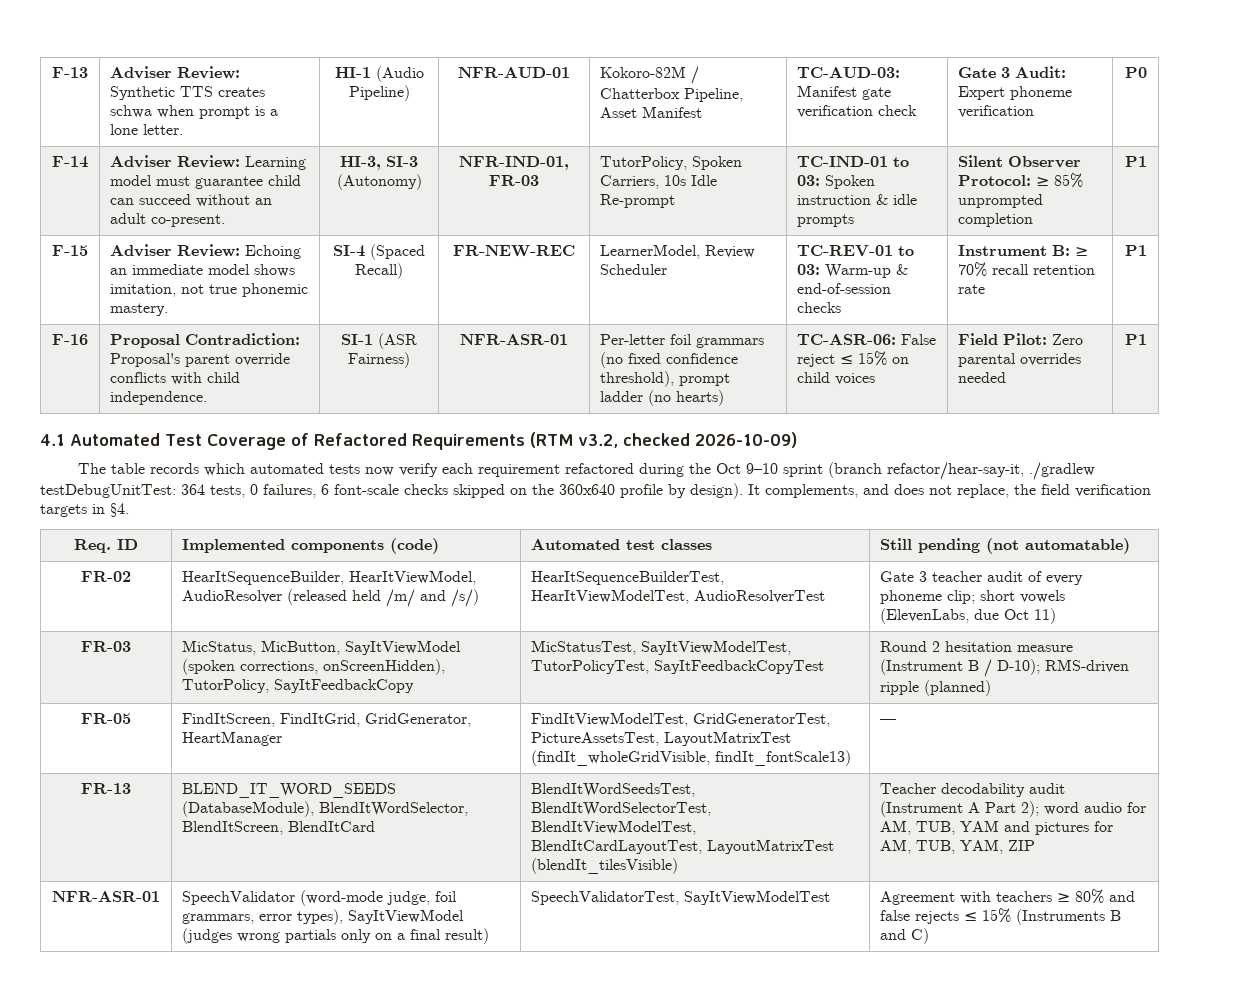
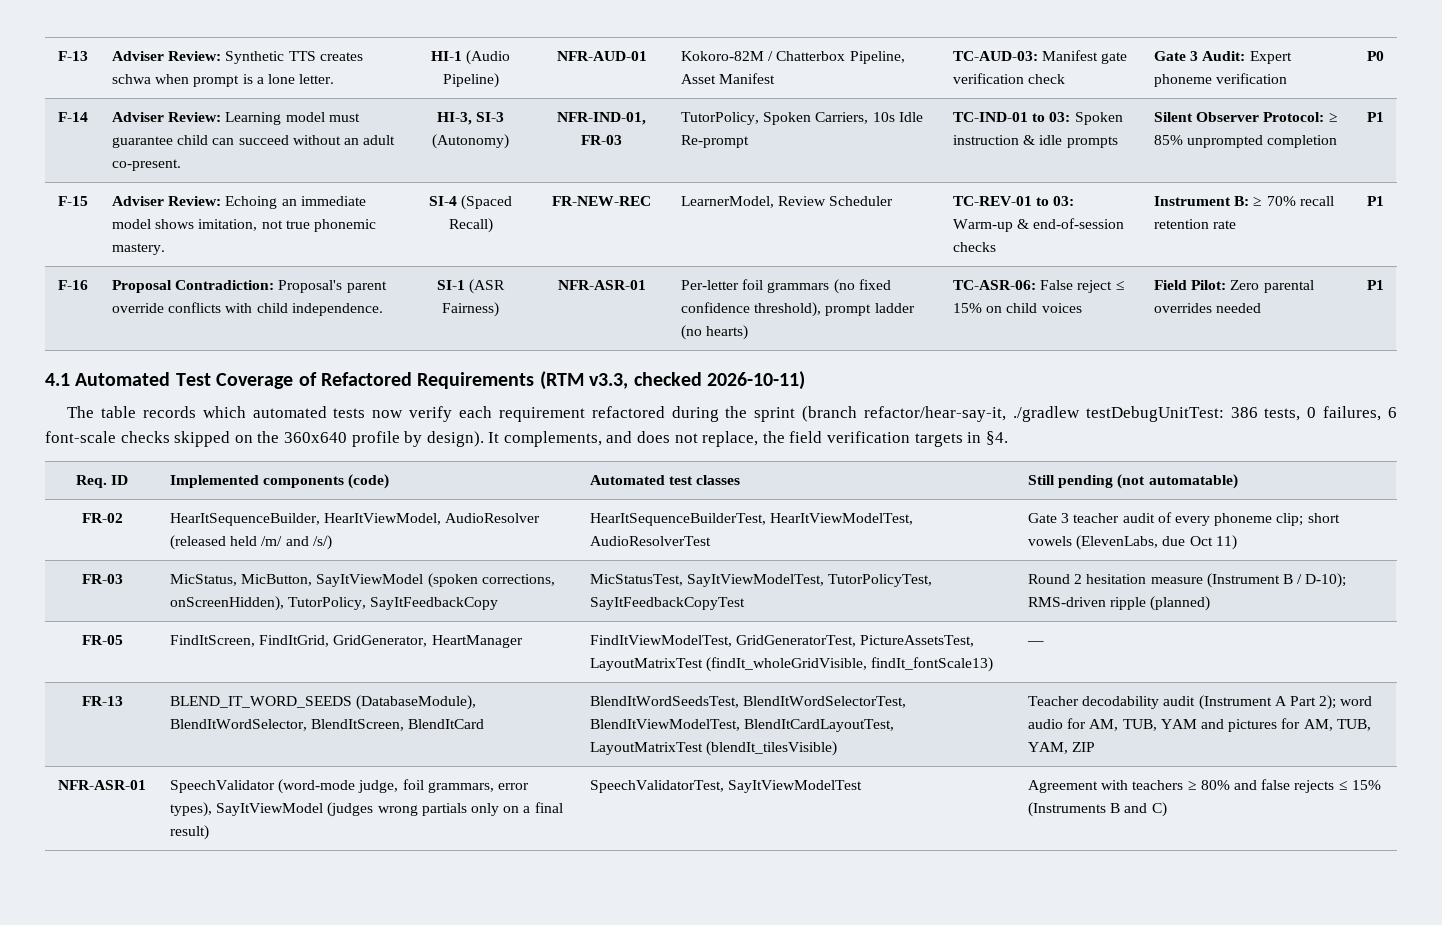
[577,432,797,448] v3.2, checked 2026-10-09) -> [589,371,805,390] v3.3, checked 2026-10-11)
[715,463,778,474] Oct 9–10 -> (748, 412) none
[181,484,205,495] 364 -> [1230,407,1258,418] 386

